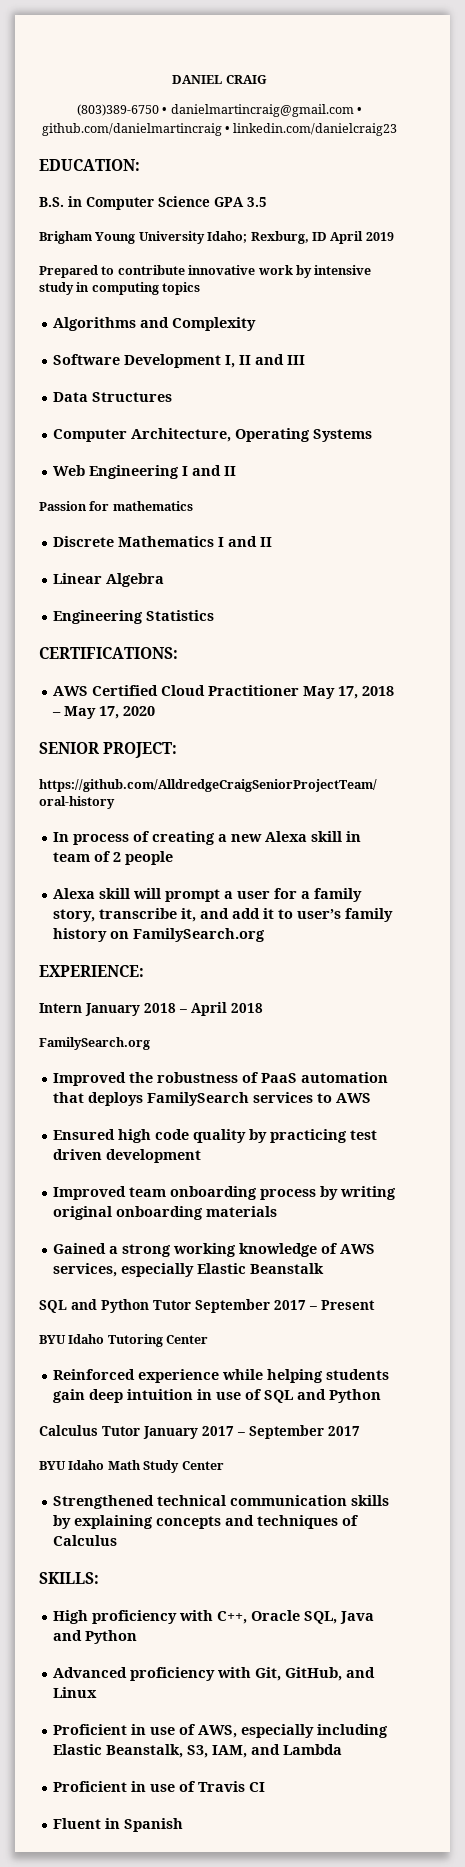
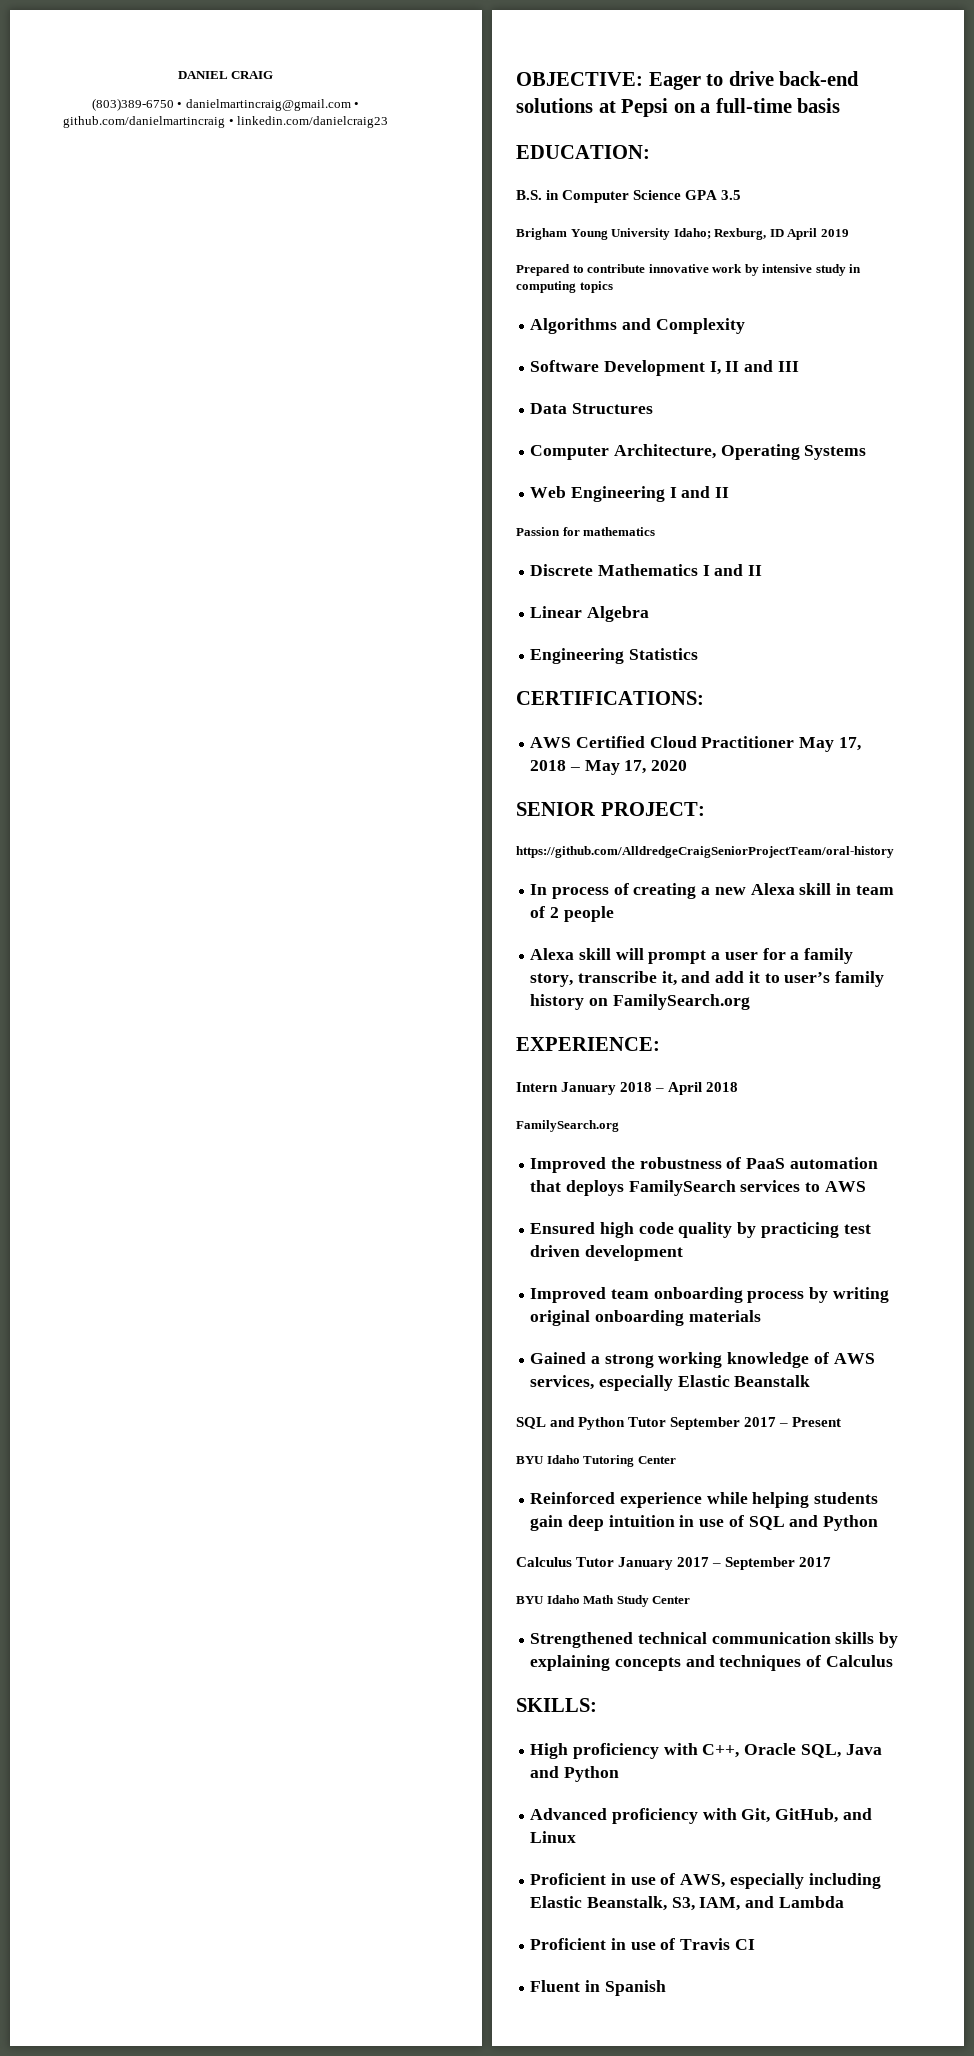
(398, 129) none -> [516,71,860,90] [516,98,841,117] // OBJECTIVE: Eager to drive back-end solutions at Pepsi on a full-time basis

